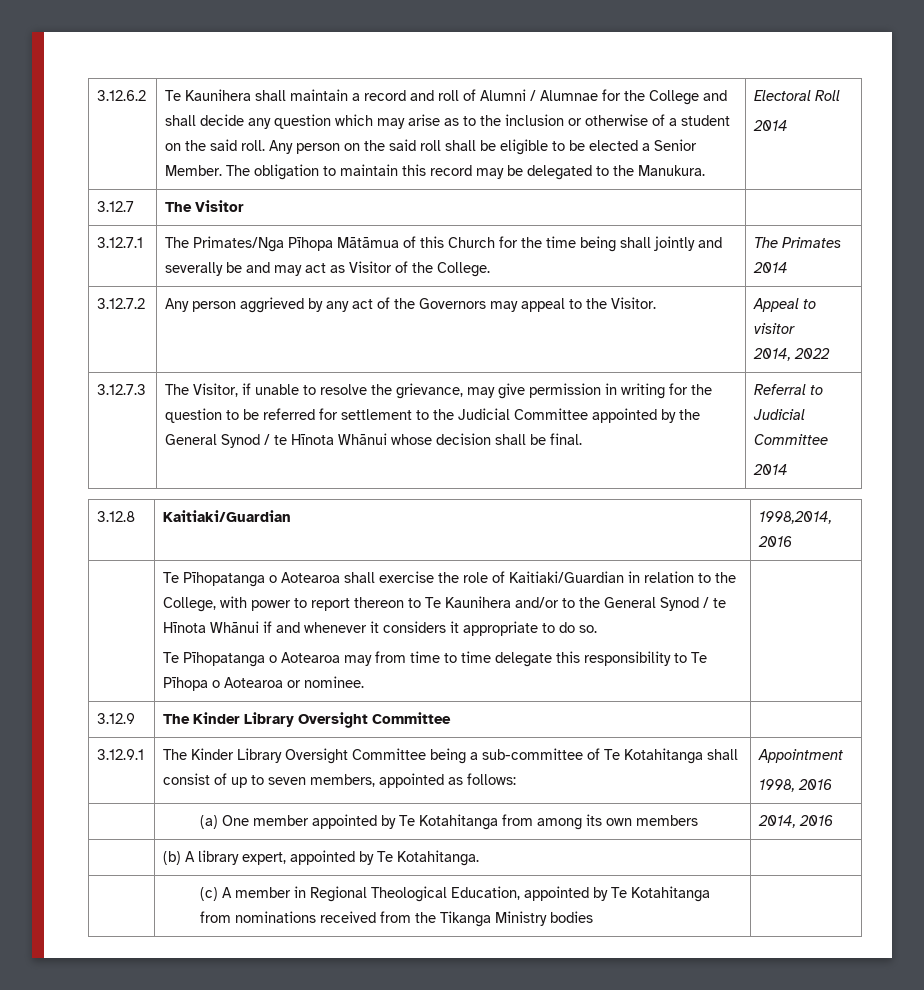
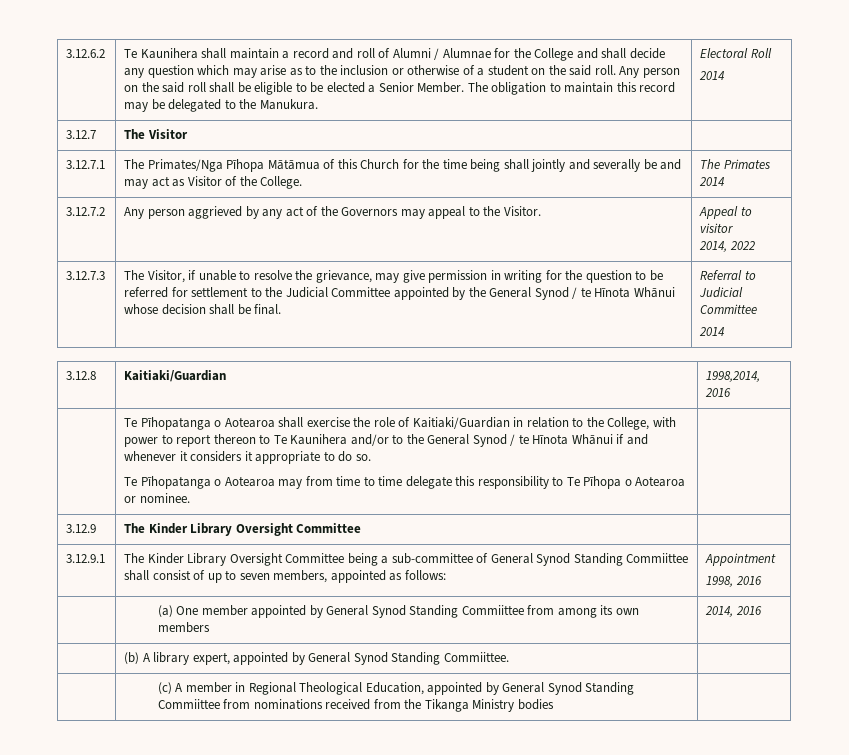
[604,748,704,764] Te Kotahitanga -> [490,553,689,566] General Synod Standing Commiittee
[399,814,499,830] Te Kotahitanga -> [326,605,524,618] General Synod Standing Commiittee
[377,850,480,866] Te Kotahitanga. -> [308,652,509,665] General Synod Standing Commiittee.
[611,886,711,902] Te Kotahitanga -> [502,682,635,695] [157,699,220,709] General Synod Standing Commiittee

